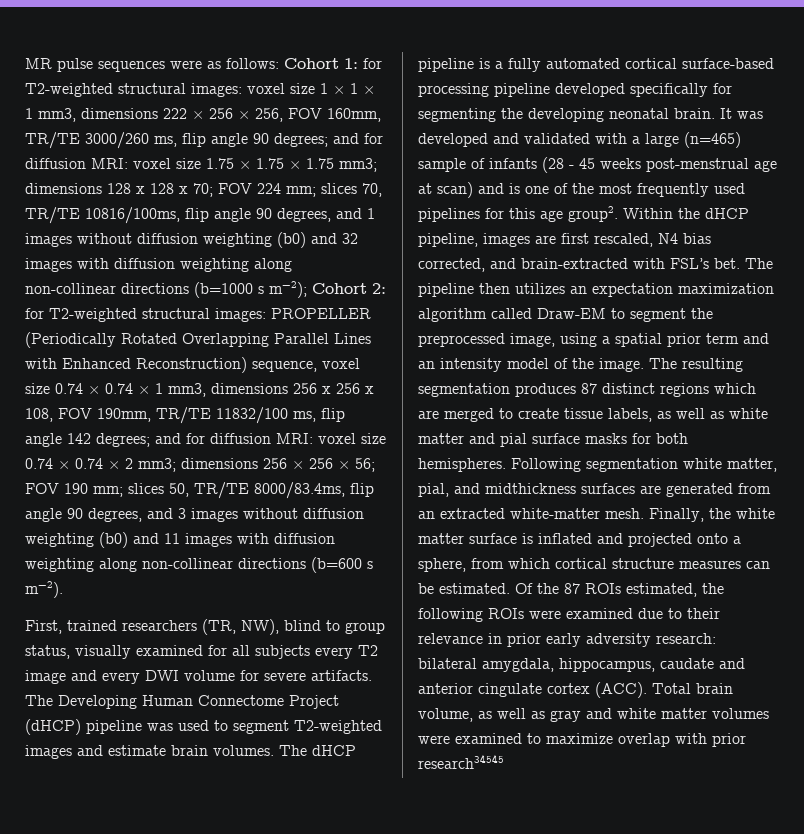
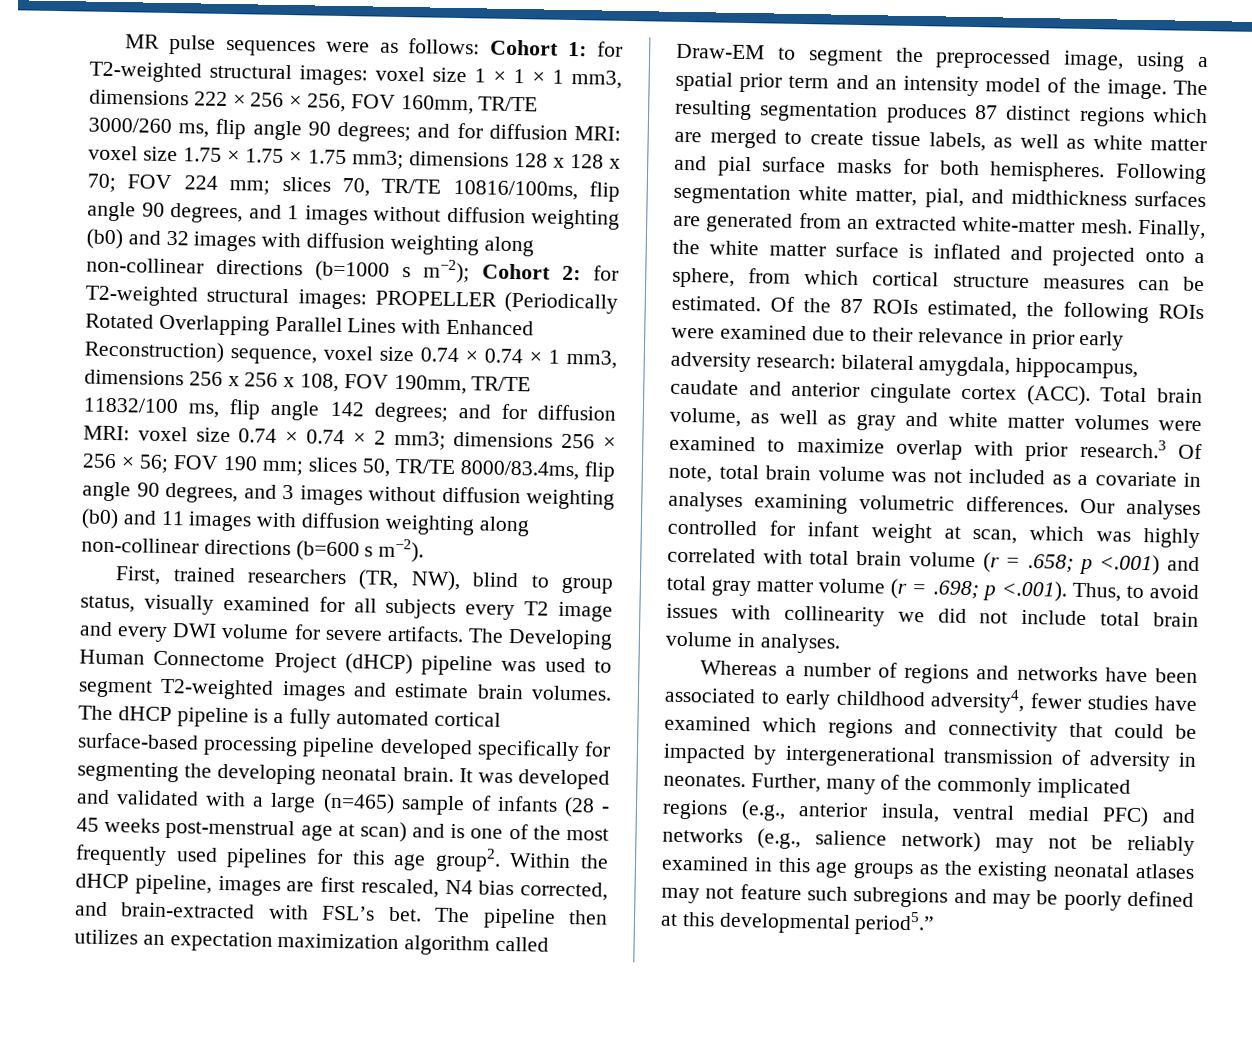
[418,754,504,769] research34545 -> [1079,438,1203,460] [668,464,1201,488] [668,491,1201,521] [667,519,1200,549] [667,547,1200,576] [666,575,1199,602] [666,603,1199,628] [665,631,841,654] [700,660,1198,685] [664,687,1197,713] [664,715,1197,742] [663,743,1197,772] [663,773,1131,799] [662,799,1196,828] [662,827,1195,856] [661,855,1195,882] [661,884,1194,911] [660,911,936,936] research.3 Of note, total brain volume was not included as a covariate in analyses examining volumetric differences. Our analyses controlled for infant weight at scan, which was highly correlated with total brain volume (r = .658; p <.001) and total gray matter volume (r = .698; p <.001). Thus, to avoid issues with collinearity we did not include total brain volume in analyses. // Whereas a number of regions and networks have been associated to early childhood adversity4, fewer studies have examined which regions and connectivity that could be impacted by intergenerational transmission of adversity in neonates. Further, many of the commonly implicated regions (e.g., anterior insula, ventral medial PFC) and networks (e.g., salience network) may not be reliably examined in this age groups as the existing neonatal atlases may not feature such subregions and may be poorly defined at this developmental period5.”

